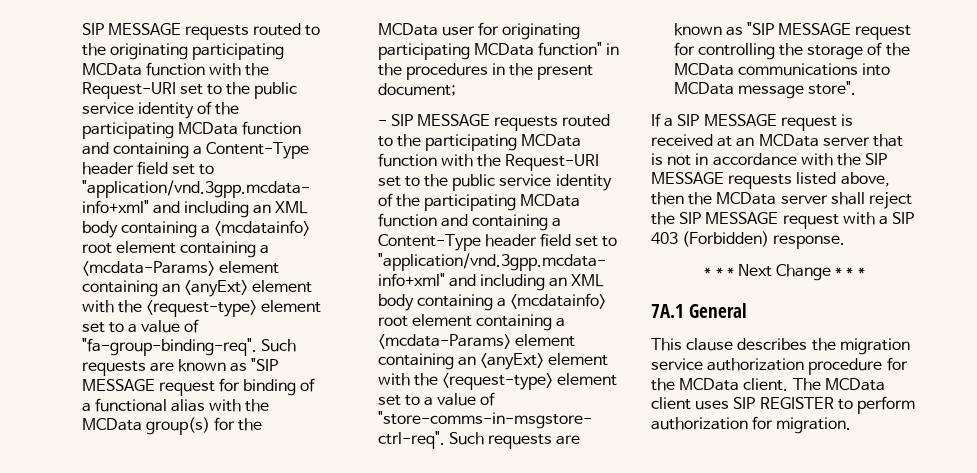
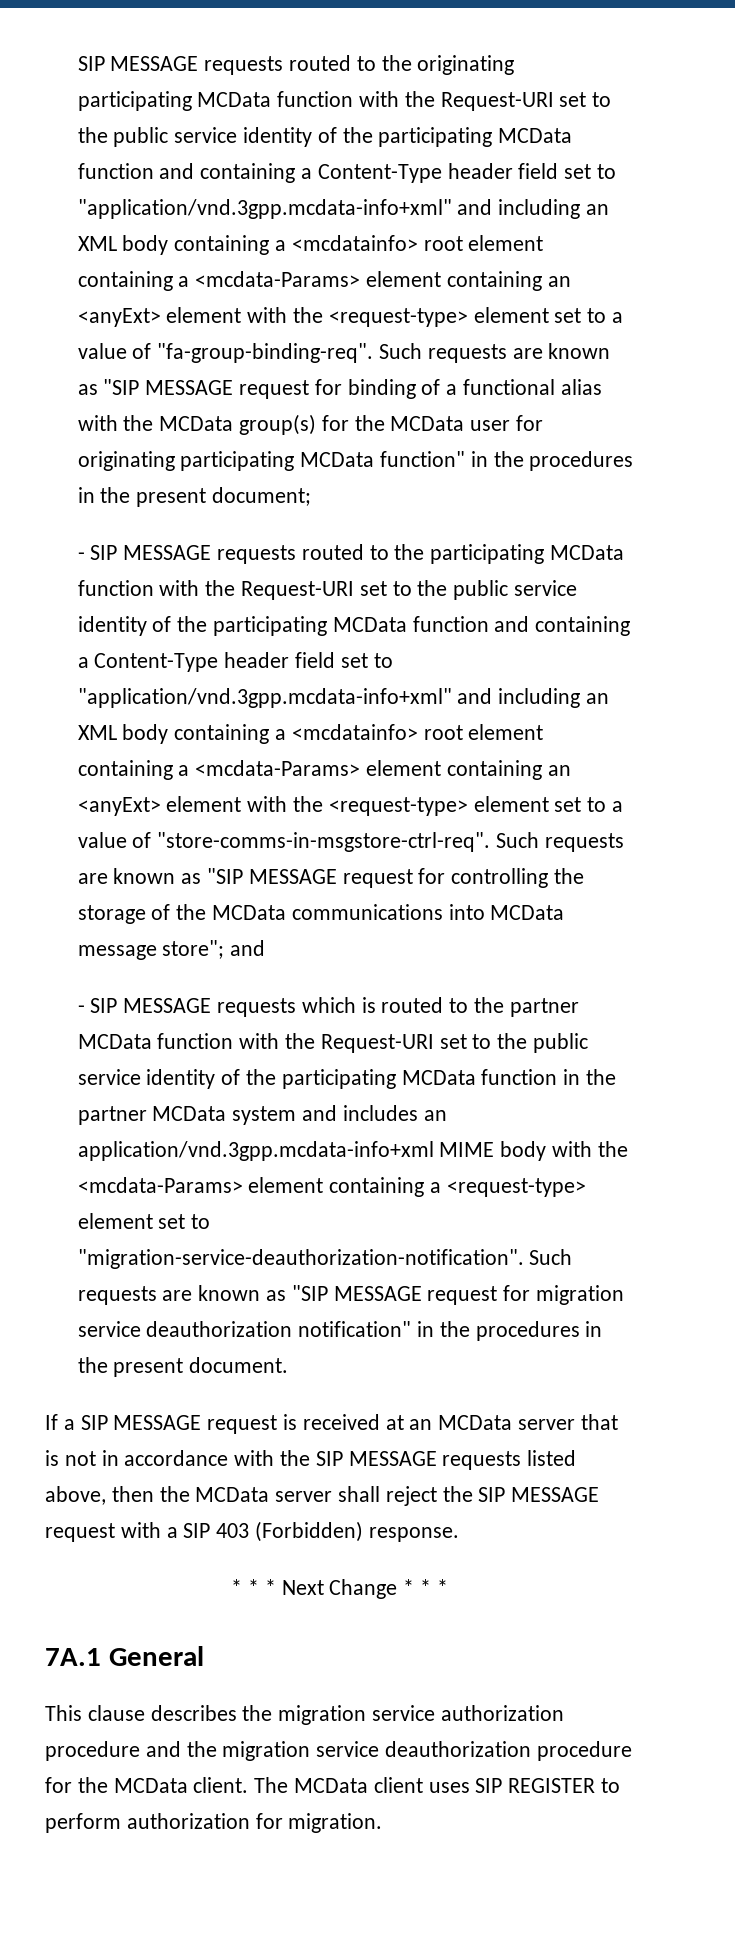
[808,81,857,95] store". -> [162,940,266,959] [77,997,579,1017] [77,1033,589,1053] [77,1069,617,1089] [77,1105,447,1125] [77,1141,628,1161] [77,1177,586,1197] [77,1213,211,1229] [77,1249,573,1269] [77,1285,625,1305] [77,1321,603,1341] [77,1357,289,1377] store"; and // - SIP MESSAGE requests which is routed to the partner MCData function with the Request-URI set to the public service identity of the participating MCData function in the partner MCData system and includes an application/vnd.3gpp.mcdata-info+xml MIME body with the <mcdata-Params> element containing a <request-type> element set to "migration-service-deauthorization-notification". Such requests are known as "SIP MESSAGE request for migration service deauthorization notification" in the procedures in the present document.
(883, 366) none -> [145,1741,632,1761] and the migration service deauthorization procedure

